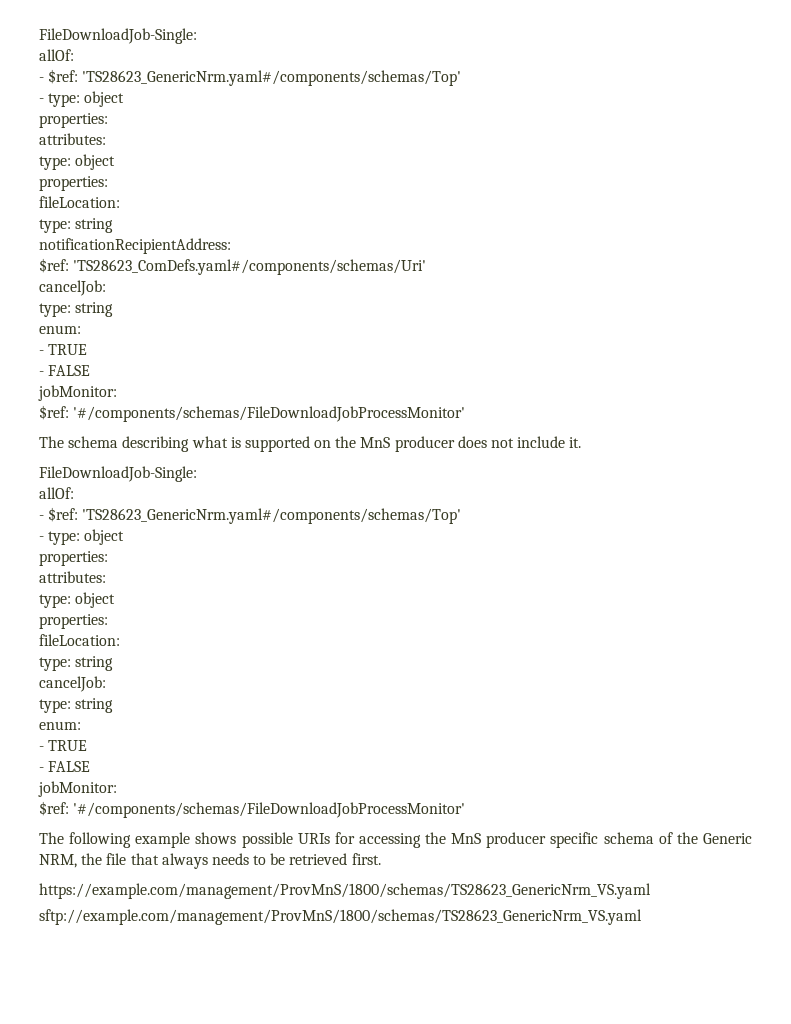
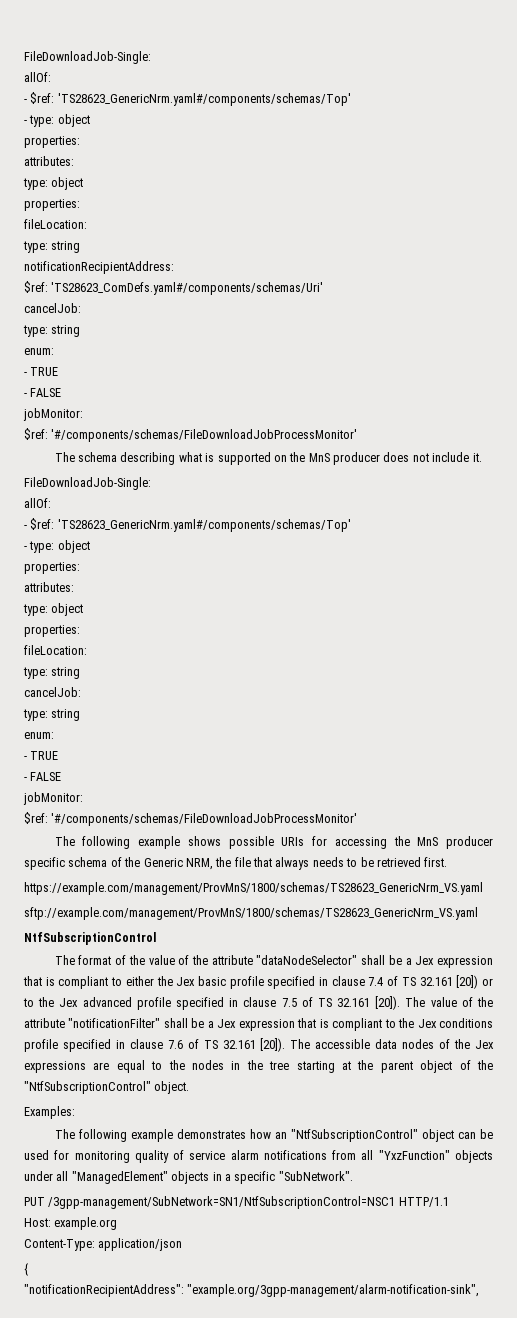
(642, 917) none -> [24,932,156,945] [54,955,493,968] [23,975,493,989] [23,996,493,1010] [24,1018,493,1031] [24,1038,495,1052] [24,1060,493,1073] [24,1081,190,1094] [24,1106,75,1119] [54,1129,493,1142] [24,1150,493,1163] [24,1171,353,1184] [24,1196,449,1209] [24,1217,118,1230] [24,1238,183,1251] [24,1263,28,1276] [24,1284,480,1297] // NtfSubscriptionControl // The format of the value of the attribute "dataNodeSelector" shall be a Jex expression that is compliant to either the Jex basic profile specified in clause 7.4 of TS 32.161 [20]) or to the Jex advanced profile specified in clause 7.5 of TS 32.161 [20]). The value of the attribute "notificationFilter" shall be a Jex expression that is compliant to the Jex conditions profile specified in clause 7.6 of TS 32.161 [20]). The accessible data nodes of the Jex expressions are equal to the nodes in the tree starting at the parent object of the "NtfSubscriptionControl" object. // Examples: // The following example demonstrates how an "NtfSubscriptionControl" object can be used for monitoring quality of service alarm notifications from all "YxzFunction" objects under all "ManagedElement" objects in a specific "SubNetwork". // PUT /3gpp-management/SubNetwork=SN1/NtfSubscriptionControl=NSC1 HTTP/1.1 // Host: example.org // Content-Type: application/json // { // "notificationRecipientAddress": "example.org/3gpp-management/alarm-notification-sink",

